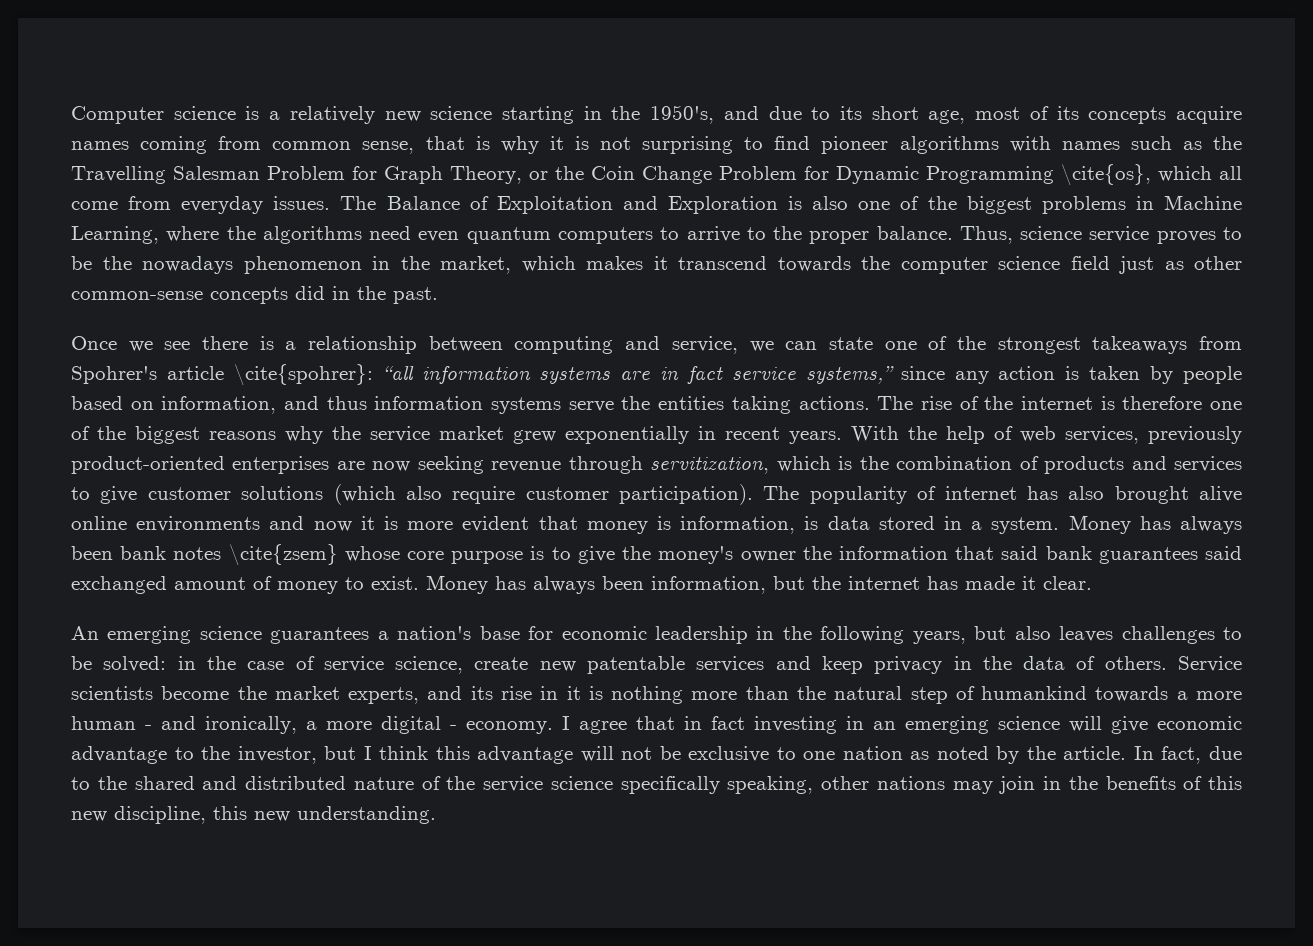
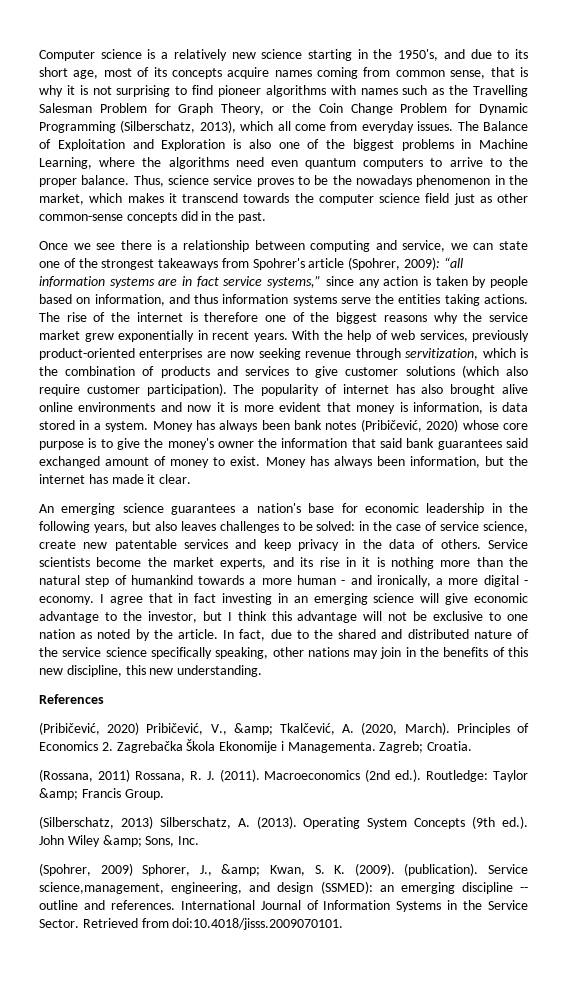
[1061,164,1151,186] \cite{os}, -> [120,120,236,133] (Silberschatz, 2013),
[233,364,373,386] \cite{spohrer}: -> [348,257,441,270] (Spohrer, 2009):
[228,544,338,566] \cite{zsem} -> [360,419,459,432] (Pribičević, 2020)
(436, 815) none -> [39,694,104,704] [39,722,529,735] [39,739,473,753] [39,769,528,782] [39,788,164,800] [39,816,529,829] [39,835,200,847] [39,863,529,876] [39,881,528,894] [39,900,528,912] [39,918,344,930] // References // (Pribičević, 2020) Pribičević, V., &amp; Tkalčević, A. (2020, March). Principles of Economics 2. Zagrebačka Škola Ekonomije i Managementa. Zagreb; Croatia. // (Rossana, 2011) Rossana, R. J. (2011). Macroeconomics (2nd ed.). Routledge: Taylor &amp; Francis Group. // (Silberschatz, 2013) Silberschatz, A. (2013). Operating System Concepts (9th ed.). John Wiley &amp; Sons, Inc. // (Spohrer, 2009) Sphorer, J., &amp; Kwan, S. K. (2009). (publication). Service science,management, engineering, and design (SSMED): an emerging discipline -- outline and references. International Journal of Information Systems in the Service Sector. Retrieved from doi:10.4018/jisss.2009070101.

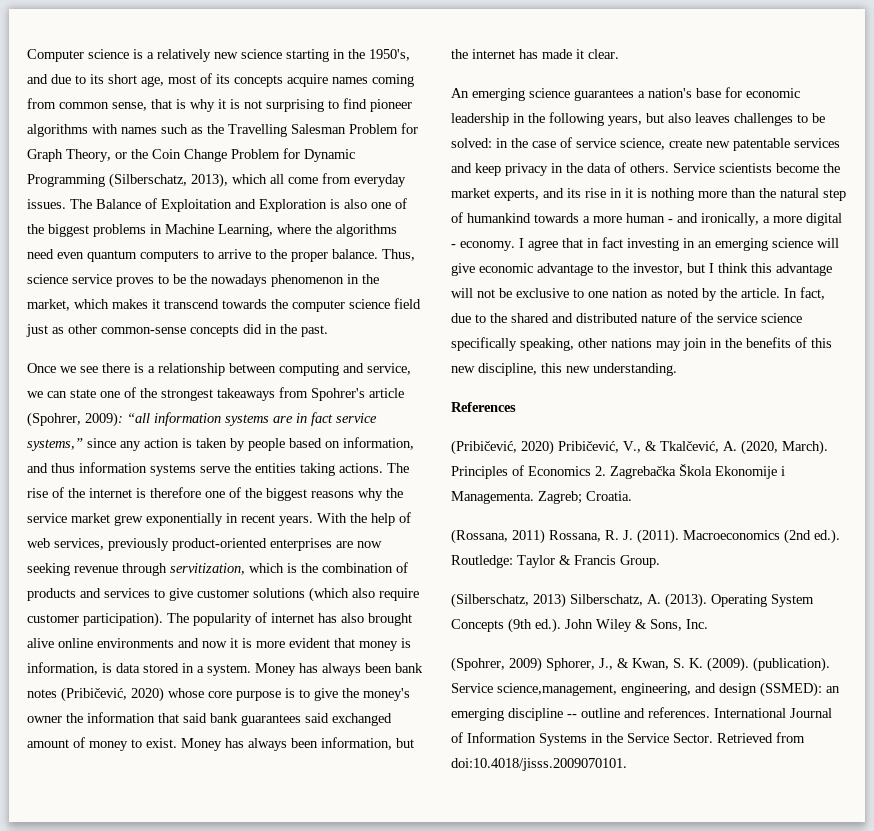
[233,723,273,735] &amp; -> [645,441,657,451] &
[39,788,78,800] &amp; -> [559,555,571,565] &
[102,835,142,847] &amp; -> [635,619,647,629] &
[221,864,261,876] &amp; -> [617,658,629,668] &

